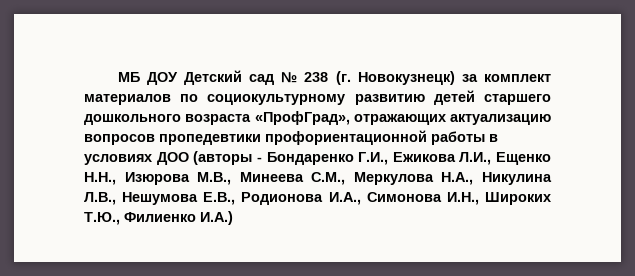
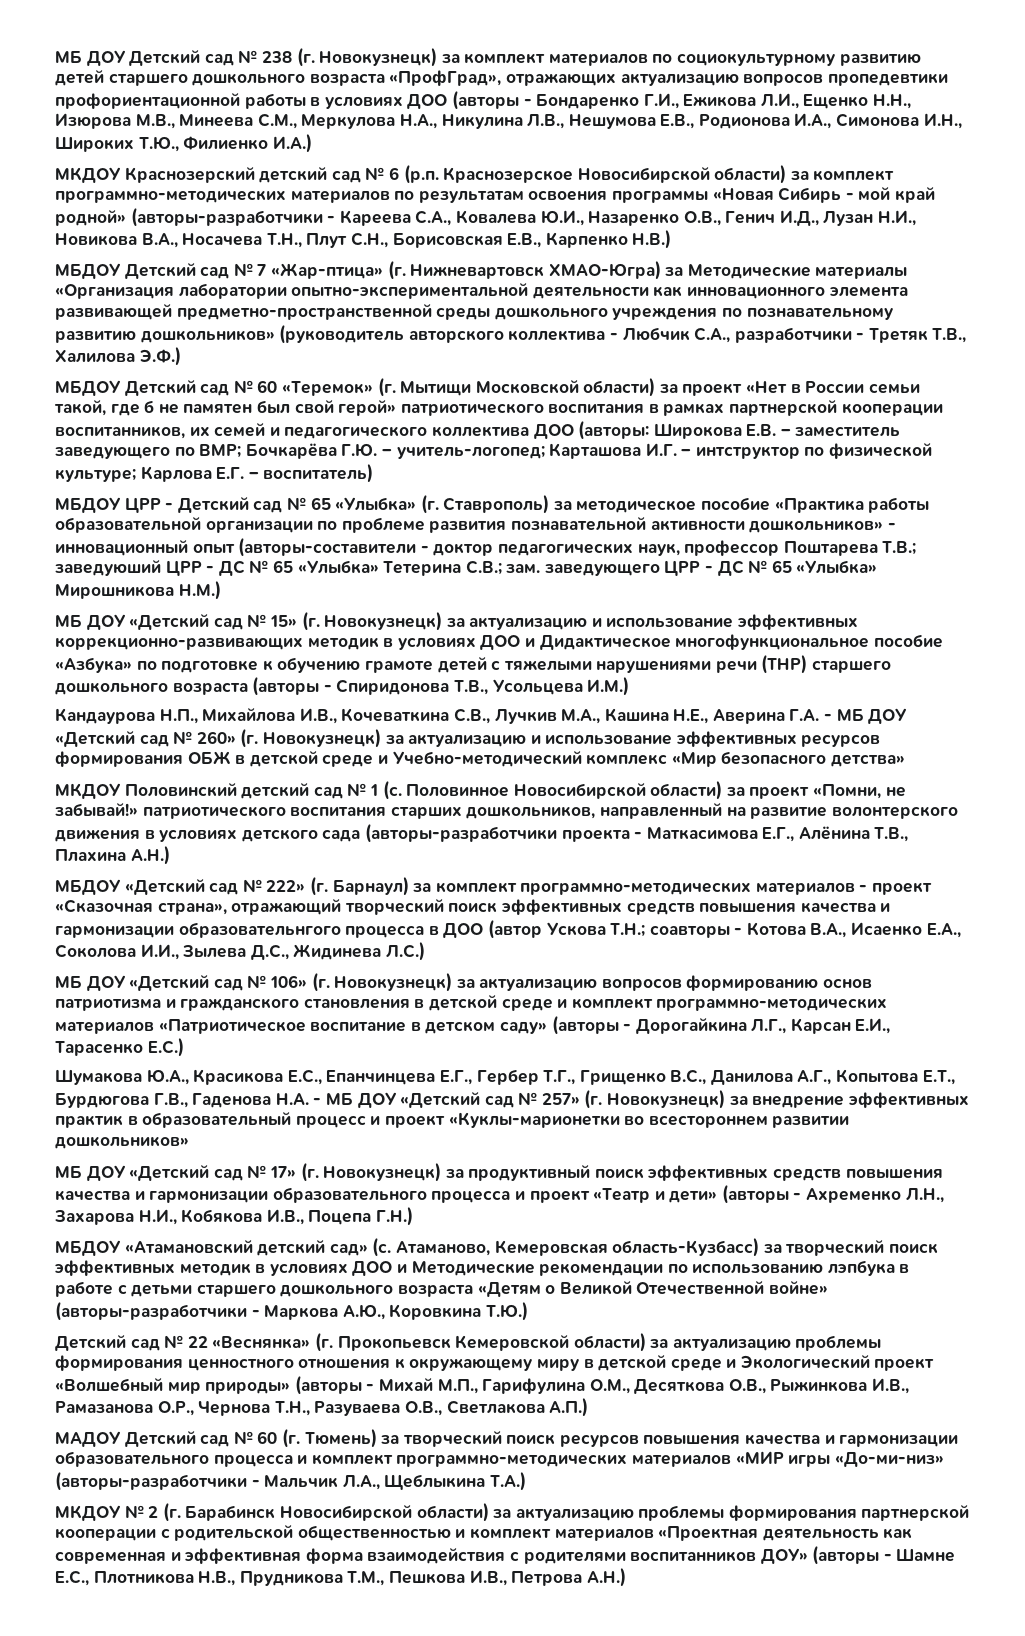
(233, 218) none -> [55,164,895,184] [55,187,935,203] [55,207,917,227] [55,229,672,249] [55,260,908,280] [55,283,908,299] [55,304,894,320] [55,324,967,344] [55,346,181,366] [55,377,920,397] [54,400,943,416] [55,420,901,440] [55,443,933,459] [55,463,374,483] [55,494,930,514] [55,517,896,533] [55,537,917,557] [55,560,878,576] [55,580,221,600] [55,611,859,631] [55,634,943,650] [55,654,892,674] [55,676,630,696] [55,708,908,724] [55,728,881,748] [55,751,905,767] [55,780,906,800] [55,803,958,819] [55,823,909,843] [55,845,170,865] [55,876,933,896] [55,899,891,915] [55,919,961,939] [55,941,425,961] [55,972,873,992] [55,995,888,1011] [55,1015,891,1035] [55,1037,184,1057] [55,1069,955,1085] [55,1089,969,1109] [55,1112,850,1128] [55,1136,189,1149] [55,1162,943,1182] [55,1184,944,1204] [54,1206,413,1226] [55,1237,938,1257] [54,1260,910,1276] [55,1281,828,1297] [55,1301,528,1321] [55,1332,882,1352] [55,1355,935,1371] [55,1375,910,1395] [55,1397,589,1417] [55,1428,959,1448] [55,1451,944,1467] [55,1471,526,1491] [55,1502,970,1522] [55,1525,913,1541] [55,1545,956,1565] [55,1567,626,1587] // МКДОУ Краснозерский детский сад № 6 (р.п. Краснозерское Новосибирской области) за комплект программно-методических материалов по результатам освоения программы «Новая Сибирь - мой край родной» (авторы-разработчики - Кареева С.А., Ковалева Ю.И., Назаренко О.В., Генич И.Д., Лузан Н.И., Новикова В.А., Носачева Т.Н., Плут С.Н., Борисовская Е.В., Карпенко Н.В.) // МБДОУ Детский сад № 7 «Жар-птица» (г. Нижневартовск ХМАО-Югра) за Методические материалы «Организация лаборатории опытно-экспериментальной деятельности как инновационного элемента развивающей предметно-пространственной среды дошкольного учреждения по познавательному развитию дошкольников» (руководитель авторского коллектива - Любчик С.А., разработчики - Третяк Т.В., Халилова Э.Ф.) // МБДОУ Детский сад № 60 «Теремок» (г. Мытищи Московской области) за проект «Нет в России семьи такой, где б не памятен был свой герой» патриотического воспитания в рамках партнерской кооперации воспитанников, их семей и педагогического коллектива ДОО (авторы: Широкова Е.В. – заместитель заведующего по ВМР; Бочкарёва Г.Ю. – учитель-логопед; Карташова И.Г. – интструктор по физической культуре; Карлова Е.Г. – воспитатель) // МБДОУ ЦРР - Детский сад № 65 «Улыбка» (г. Ставрополь) за методическое пособие «Практика работы образовательной организации по проблеме развития познавательной активности дошкольников» - инновационный опыт (авторы-составители - доктор педагогических наук, профессор Поштарева Т.В.; заведуюший ЦРР - ДС № 65 «Улыбка» Тетерина С.В.; зам. заведующего ЦРР - ДС № 65 «Улыбка» Мирошникова Н.М.) // МБ ДОУ «Детский сад № 15» (г. Новокузнецк) за актуализацию и использование эффективных коррекционно-развивающих методик в условиях ДОО и Дидактическое многофункциональное пособие «Азбука» по подготовке к обучению грамоте детей с тяжелыми нарушениями речи (ТНР) старшего дошкольного возраста (авторы - Спиридонова Т.В., Усольцева И.М.) // Кандаурова Н.П., Михайлова И.В., Кочеваткина С.В., Лучкив М.А., Кашина Н.Е., Аверина Г.А. - МБ ДОУ «Детский сад № 260» (г. Новокузнецк) за актуализацию и использование эффективных ресурсов формирования ОБЖ в детской среде и Учебно-методический комплекс «Мир безопасного детства» // МКДОУ Половинский детский сад № 1 (с. Половинное Новосибирской области) за проект «Помни, не забывай!» патриотического воспитания старших дошкольников, направленный на развитие волонтерского движения в условиях детского сада (авторы-разработчики проекта - Маткасимова Е.Г., Алёнина Т.В., Плахина А.Н.) // МБДОУ «Детский сад № 222» (г. Барнаул) за комплект программно-методических материалов - проект «Сказочная страна», отражающий творческий поиск эффективных средств повышения качества и гармонизации образовательнгого процесса в ДОО (автор Ускова Т.Н.; соавторы - Котова В.А., Исаенко Е.А., Соколова И.И., Зылева Д.С., Жидинева Л.С.) // МБ ДОУ «Детский сад № 106» (г. Новокузнецк) за актуализацию вопросов формированию основ патриотизма и гражданского становления в детской среде и комплект программно-методических материалов «Патриотическое воспитание в детском саду» (авторы - Дорогайкина Л.Г., Карсан Е.И., Тарасенко Е.С.) // Шумакова Ю.А., Красикова Е.С., Епанчинцева Е.Г., Гербер Т.Г., Грищенко В.С., Данилова А.Г., Копытова Е.Т., Бурдюгова Г.В., Гаденова Н.А. - МБ ДОУ «Детский сад № 257» (г. Новокузнецк) за внедрение эффективных практик в образовательный процесс и проект «Куклы-марионетки во всестороннем развитии дошкольников» // МБ ДОУ «Детский сад № 17» (г. Новокузнецк) за продуктивный поиск эффективных средств повышения качества и гармонизации образовательного процесса и проект «Театр и дети» (авторы - Ахременко Л.Н., Захарова Н.И., Кобякова И.В., Поцепа Г.Н.) // МБДОУ «Атамановский детский сад» (с. Атаманово, Кемеровская область-Кузбасс) за творческий поиск эффективных методик в условиях ДОО и Методические рекомендации по использованию лэпбука в работе с детьми старшего дошкольного возраста «Детям о Великой Отечественной войне» (авторы-разработчики - Маркова А.Ю., Коровкина Т.Ю.) // Детский сад № 22 «Веснянка» (г. Прокопьевск Кемеровской области) за актуализацию проблемы формирования ценностного отношения к окружающему миру в детской среде и Экологический проект «Волшебный мир природы» (авторы - Михай М.П., Гарифулина О.М., Десяткова О.В., Рыжинкова И.В., Рамазанова О.Р., Чернова Т.Н., Разуваева О.В., Светлакова А.П.) // МАДОУ Детский сад № 60 (г. Тюмень) за творческий поиск ресурсов повышения качества и гармонизации образовательного процесса и комплект программно-методических материалов «МИР игры «До-ми-низ» (авторы-разработчики - Мальчик Л.А., Щеблыкина Т.А.) // МКДОУ № 2 (г. Барабинск Новосибирской области) за актуализацию проблемы формирования партнерской кооперации с родительской общественностью и комплект материалов «Проектная деятельность как современная и эффективная форма взаимодействия с родителями воспитанников ДОУ» (авторы - Шамне Е.С., Плотникова Н.В., Прудникова Т.М., Пешкова И.В., Петрова А.Н.)

